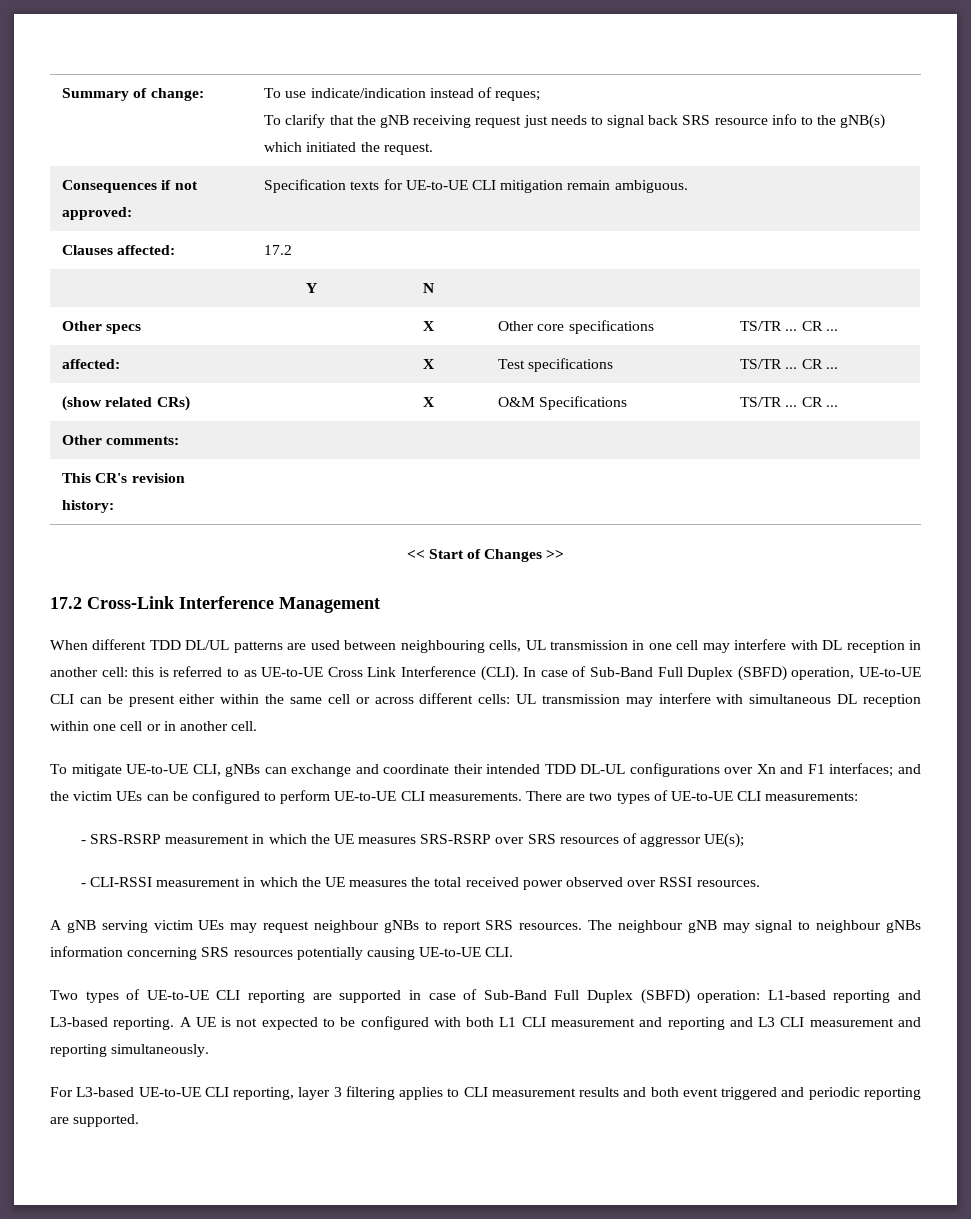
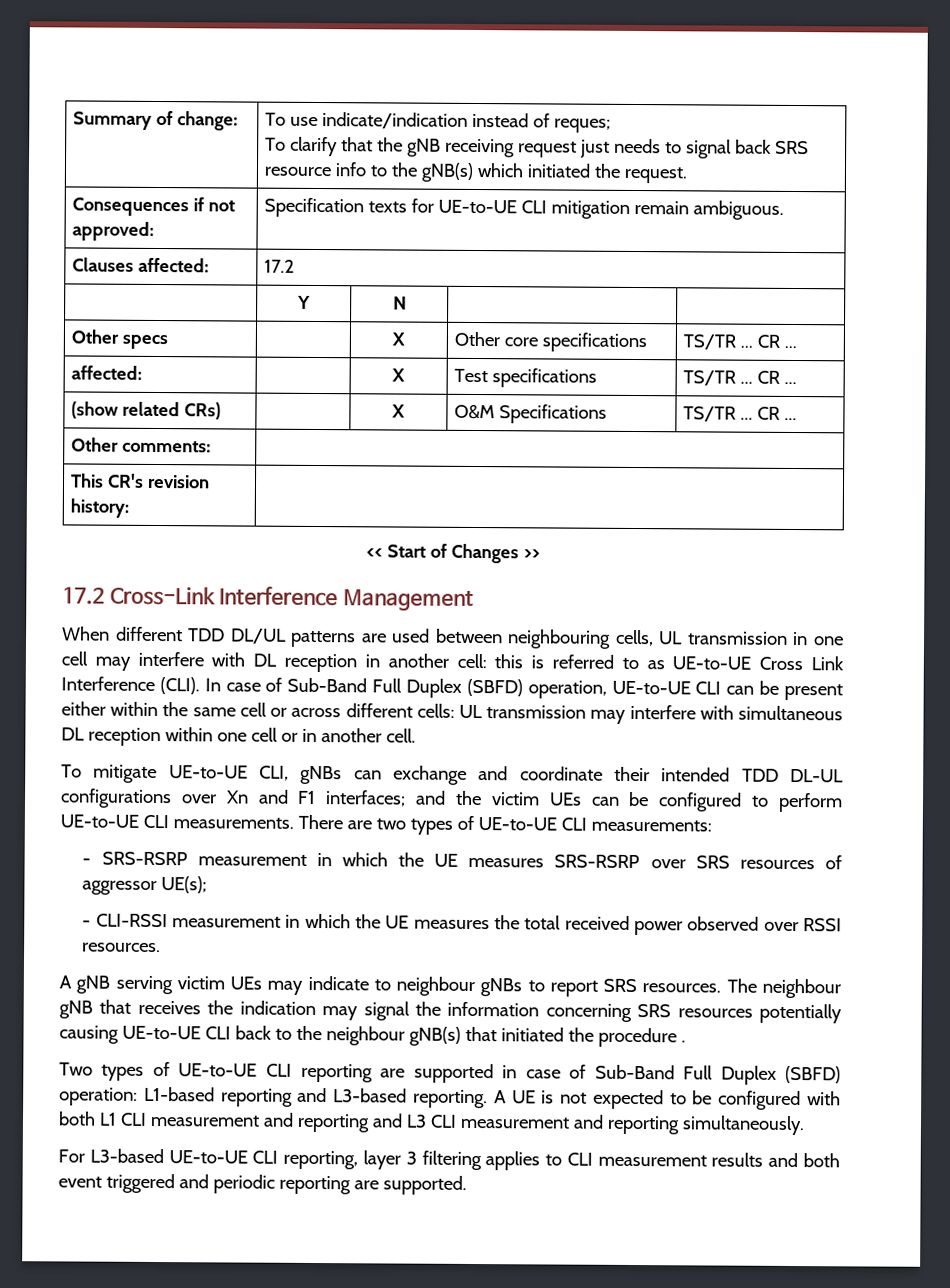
[263,921,310,933] request -> [307,975,391,991] indicate to
[722,920,922,933] may signal to neighbour gNBs -> [99,999,441,1021] that receives the indication may signal the
[485,947,514,957] CLI. -> [204,1025,686,1048] CLI back to the neighbour gNB(s) that initiated the procedure .

